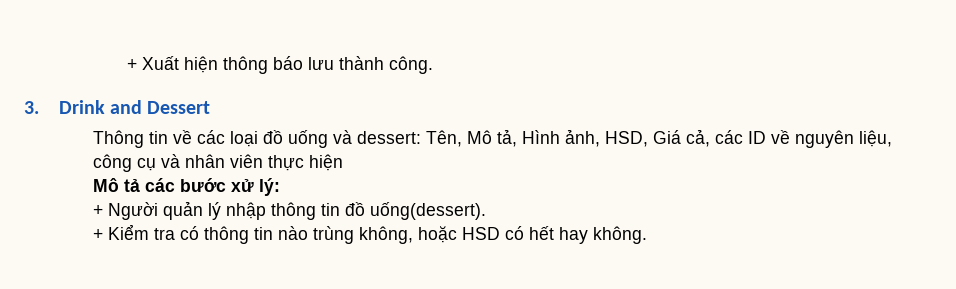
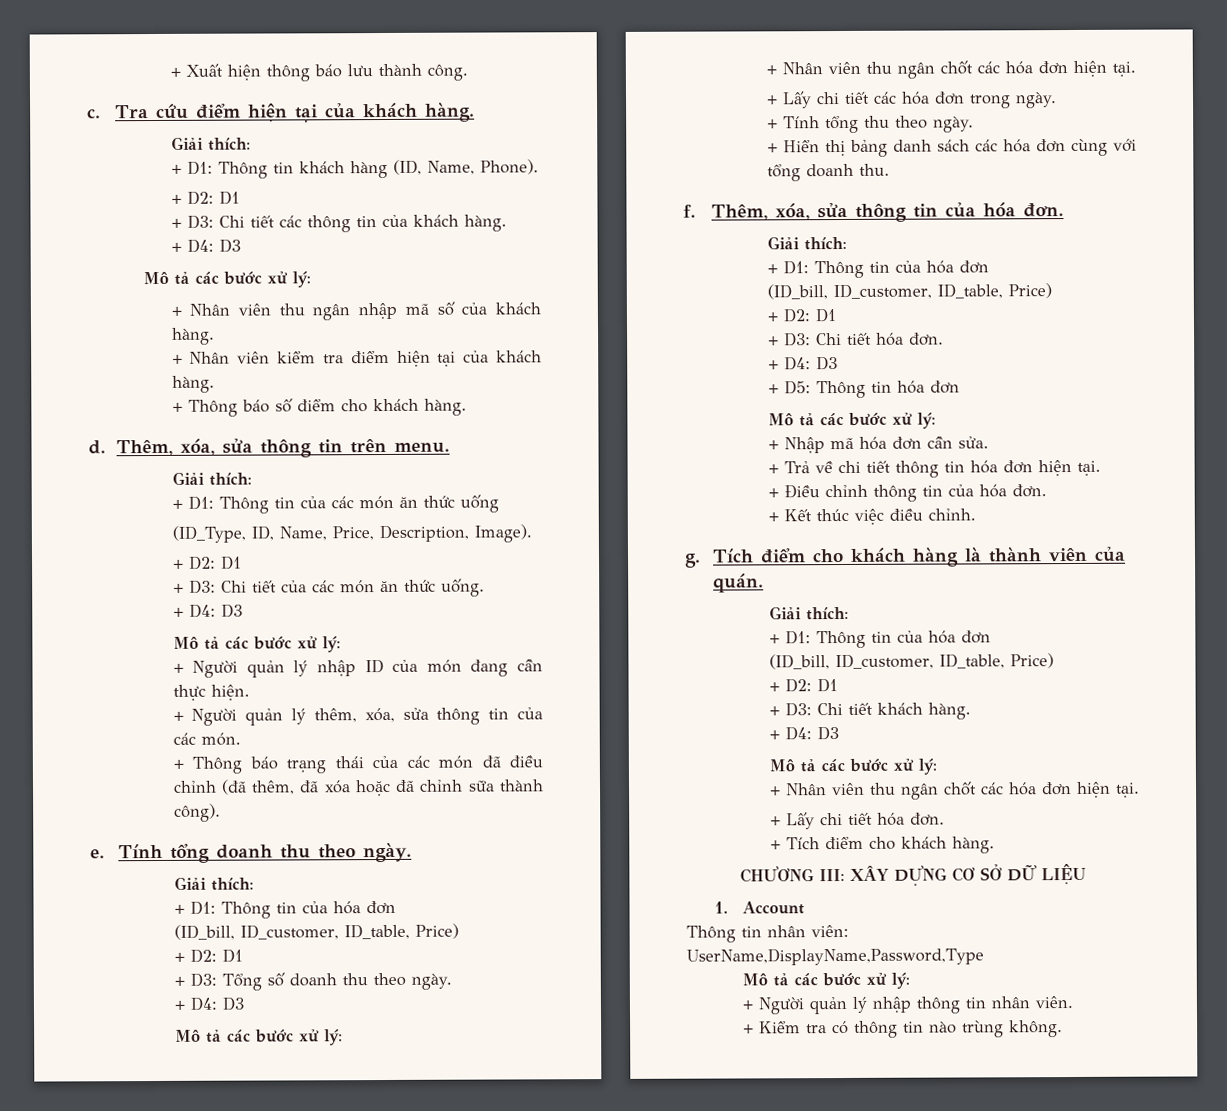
[24,100,211,114] [92,129,892,148] [92,154,343,172] 3. Drink and Dessert // Thông tin về các loại đồ uống và dessert: Tên, Mô tả, Hình ảnh, HSD, Giá cả, các ID về nguyên liệu, công cụ và nhân viên thực hiện -> [87,102,475,123] [170,136,251,151] [170,159,539,179] [170,190,240,205] [170,214,507,233] [170,238,241,253] [142,271,311,288] [170,301,541,321] [171,327,215,345] [171,349,542,367] [171,375,215,393] [171,398,467,417] [88,438,450,458] [171,471,252,486] [171,494,499,514] [171,524,533,543] [172,555,242,570] [172,578,485,597] [172,603,243,618] [172,636,341,653] [172,658,543,678] [172,684,250,701] [172,707,543,726] [172,732,241,746] [172,755,543,774] [172,779,544,797] [173,803,221,822] [90,842,412,863] [173,876,254,891] [173,900,396,919] [173,923,459,940] [173,948,243,963] [173,972,453,991] [173,996,244,1011] [174,1029,343,1046] [765,60,1136,79] [765,91,1058,109] [766,115,975,134] [766,138,1137,157] [766,163,890,182] [683,202,1064,222] [766,236,847,251] [766,260,989,279] [766,283,1052,300] [766,308,836,323] [767,332,944,347] [767,356,838,371] [767,380,960,399] [767,412,936,429] [767,435,989,454] [767,459,1102,478] [767,484,1047,502] [767,508,976,525] [684,546,1126,568] [712,573,764,593] [768,606,849,621] [768,630,991,649] [768,653,1054,670] [768,678,838,693] [768,702,971,720] [768,726,839,741] [768,758,937,775] [769,781,1140,800] [769,812,945,830] [769,835,995,854] [740,863,1086,886] [713,901,805,915] [686,924,849,943] [686,947,984,966] c. Tra cứu điểm hiện tại của khách hàng. // Giải thích: // + D1: Thông tin khách hàng (ID, Name, Phone). // + D2: D1 // + D3: Chi tiết các thông tin của khách hàng. // + D4: D3 // Mô tả các bước xử lý: // + Nhân viên thu ngân nhập mã số của khách hàng. // + Nhân viên kiểm tra điểm hiện tại của khách hàng. // + Thông báo số điểm cho khách hàng. // d. Thêm, xóa, sửa thông tin trên menu. // Giải thích: // + D1: Thông tin của các món ăn thức uống // (ID_Type, ID, Name, Price, Description, Image). // + D2: D1 // + D3: Chi tiết của các món ăn thức uống. // + D4: D3 // Mô tả các bước xử lý: // + Người quản lý nhập ID của món đang cần thực hiện. // + Người quản lý thêm, xóa, sửa thông tin của các món. // + Thông báo trạng thái của các món đã điều chỉnh (đã thêm, đã xóa hoặc đã chỉnh sữa thành công). // e. Tính tổng doanh thu theo ngày. // Giải thích: // + D1: Thông tin của hóa đơn // (ID_bill, ID_customer, ID_table, Price) // + D2: D1 // + D3: Tổng số doanh thu theo ngày. // + D4: D3 // Mô tả các bước xử lý: // + Nhân viên thu ngân chốt các hóa đơn hiện tại. // + Lấy chi tiết các hóa đơn trong ngày. // + Tính tổng thu theo ngày. // + Hiển thị bảng danh sách các hóa đơn cùng với tổng doanh thu. // f. Thêm, xóa, sửa thông tin của hóa đơn. // Giải thích: // + D1: Thông tin của hóa đơn // (ID_bill, ID_customer, ID_table, Price) // + D2: D1 // + D3: Chi tiết hóa đơn. // + D4: D3 // + D5: Thông tin hóa đơn // Mô tả các bước xử lý: // + Nhập mã hóa đơn cần sửa. // + Trả về chi tiết thông tin hóa đơn hiện tại. // + Điều chỉnh thông tin của hóa đơn. // + Kết thúc việc điều chỉnh. // g. Tích điểm cho khách hàng là thành viên của quán. // Giải thích: // + D1: Thông tin của hóa đơn // (ID_bill, ID_customer, ID_table, Price) // + D2: D1 // + D3: Chi tiết khách hàng. // + D4: D3 // Mô tả các bước xử lý: // + Nhân viên thu ngân chốt các hóa đơn hiện tại. // + Lấy chi tiết hóa đơn. // + Tích điểm cho khách hàng. // CHƯƠNG III: XÂY DỰNG CƠ SỞ DỮ LIỆU // 1. Account // Thông tin nhân viên: UserName,DisplayName,Password,Type
[344,202,486,220] đồ uống(dessert). -> [990,995,1073,1009] nhân viên.
[358,226,588,244] không, hoặc HSD có hết hay -> (1004, 1029) none

